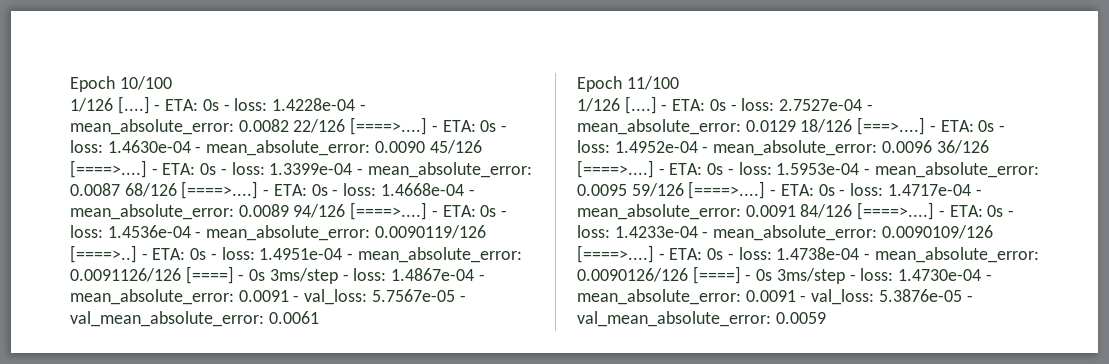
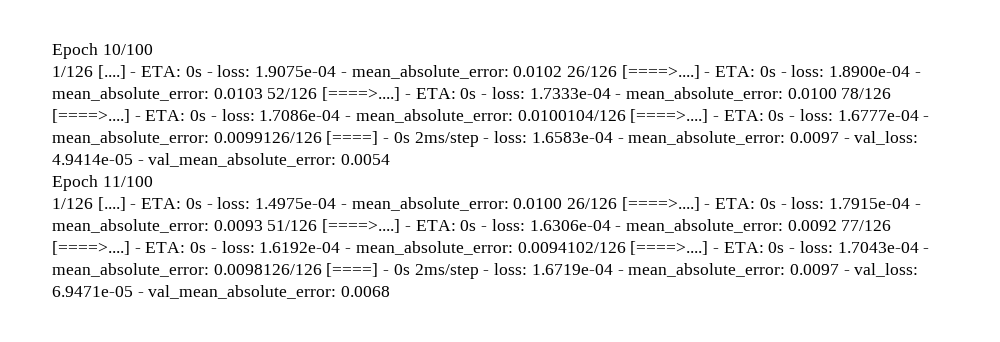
[272,98,366,111] [70,117,508,135] [70,140,482,156] [70,160,532,178] [70,181,475,199] [70,202,508,220] [70,225,486,241] [70,245,522,263] [70,266,485,284] [70,289,466,305] [70,311,319,327] 1.4228e-04 - mean_absolute_error: 0.0082 22/126 [====>....] - ETA: 0s - loss: 1.4630e-04 - mean_absolute_error: 0.0090 45/126 [====>....] - ETA: 0s - loss: 1.3399e-04 - mean_absolute_error: 0.0087 68/126 [====>....] - ETA: 0s - loss: 1.4668e-04 - mean_absolute_error: 0.0089 94/126 [====>....] - ETA: 0s - loss: 1.4536e-04 - mean_absolute_error: 0.0090119/126 [====>..] - ETA: 0s - loss: 1.4951e-04 - mean_absolute_error: 0.0091126/126 [====] - 0s 3ms/step - loss: 1.4867e-04 - mean_absolute_error: 0.0091 - val_loss: 5.7567e-05 - val_mean_absolute_error: 0.0061 -> [255,65,921,79] [52,87,892,101] [52,109,930,123] [52,131,919,147] [52,153,391,167] 1.9075e-04 - mean_absolute_error: 0.0102 26/126 [====>....] - ETA: 0s - loss: 1.8900e-04 - mean_absolute_error: 0.0103 52/126 [====>....] - ETA: 0s - loss: 1.7333e-04 - mean_absolute_error: 0.0100 78/126 [====>....] - ETA: 0s - loss: 1.7086e-04 - mean_absolute_error: 0.0100104/126 [====>....] - ETA: 0s - loss: 1.6777e-04 - mean_absolute_error: 0.0099126/126 [====] - 0s 2ms/step - loss: 1.6583e-04 - mean_absolute_error: 0.0097 - val_loss: 4.9414e-05 - val_mean_absolute_error: 0.0054
[779,99,873,111] [577,117,1006,135] [577,140,989,156] [577,160,1039,178] [577,181,982,199] [577,202,1015,220] [577,225,993,241] [577,245,1039,263] [577,266,992,284] [577,289,973,305] [577,311,826,327] 2.7527e-04 - mean_absolute_error: 0.0129 18/126 [===>....] - ETA: 0s - loss: 1.4952e-04 - mean_absolute_error: 0.0096 36/126 [====>....] - ETA: 0s - loss: 1.5953e-04 - mean_absolute_error: 0.0095 59/126 [====>....] - ETA: 0s - loss: 1.4717e-04 - mean_absolute_error: 0.0091 84/126 [====>....] - ETA: 0s - loss: 1.4233e-04 - mean_absolute_error: 0.0090109/126 [====>....] - ETA: 0s - loss: 1.4738e-04 - mean_absolute_error: 0.0090126/126 [====] - 0s 3ms/step - loss: 1.4730e-04 - mean_absolute_error: 0.0091 - val_loss: 5.3876e-05 - val_mean_absolute_error: 0.0059 -> [255,197,921,211] [52,219,892,233] [52,241,930,255] [52,263,919,279] [52,285,391,299] 1.4975e-04 - mean_absolute_error: 0.0100 26/126 [====>....] - ETA: 0s - loss: 1.7915e-04 - mean_absolute_error: 0.0093 51/126 [====>....] - ETA: 0s - loss: 1.6306e-04 - mean_absolute_error: 0.0092 77/126 [====>....] - ETA: 0s - loss: 1.6192e-04 - mean_absolute_error: 0.0094102/126 [====>....] - ETA: 0s - loss: 1.7043e-04 - mean_absolute_error: 0.0098126/126 [====] - 0s 2ms/step - loss: 1.6719e-04 - mean_absolute_error: 0.0097 - val_loss: 6.9471e-05 - val_mean_absolute_error: 0.0068

